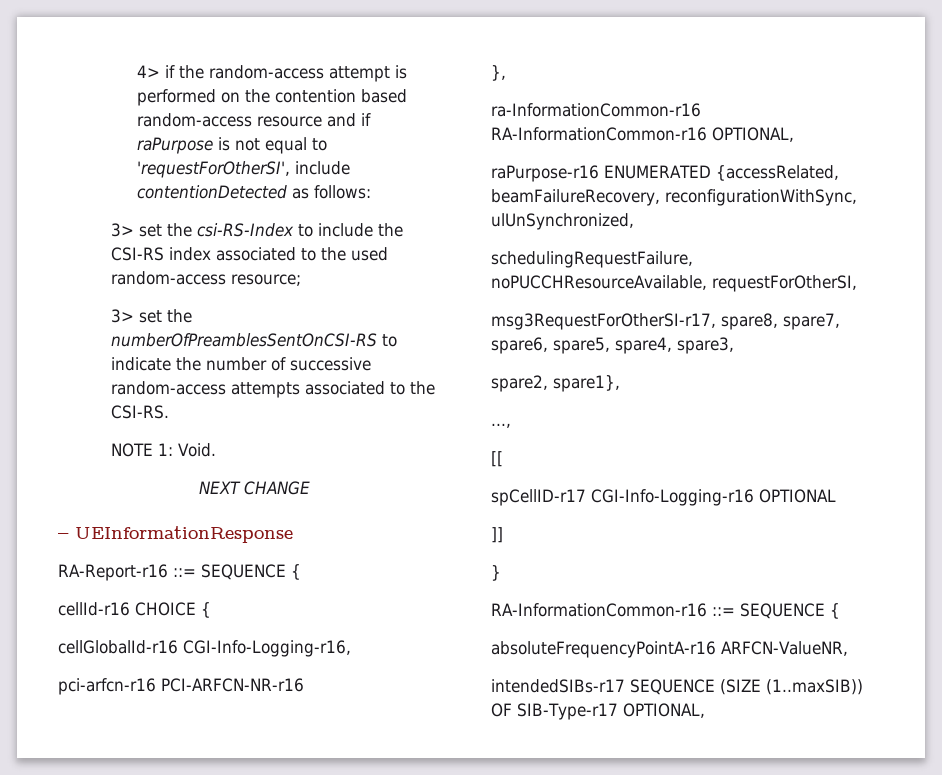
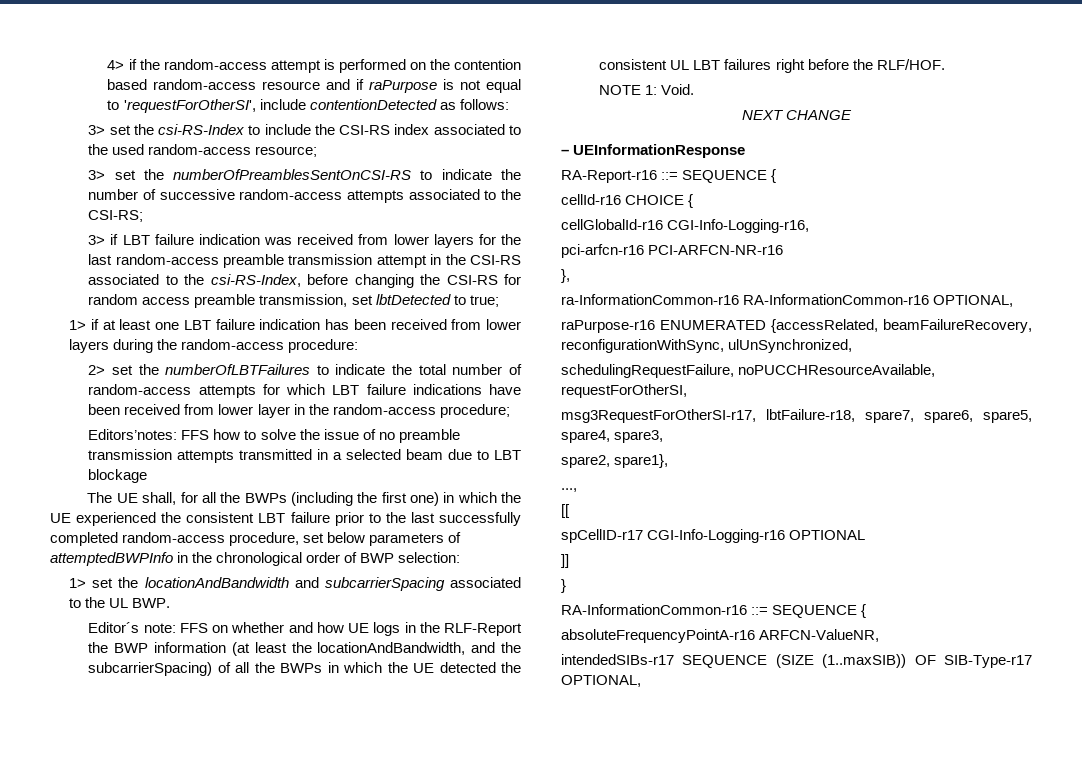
[110,405,169,419] CSI-RS. -> [88,210,144,222] [88,234,521,248] [88,254,522,268] [88,274,521,288] [88,294,499,308] [69,319,521,330] [69,339,359,353] [88,364,523,375] [88,384,521,398] [88,404,510,418] [88,429,460,443] [88,449,521,463] [88,469,148,483] [87,492,521,506] [50,512,522,526] [50,532,462,546] [50,552,461,566] [69,577,521,591] [69,597,171,608] [88,622,522,636] [88,642,521,656] [88,662,522,676] [599,59,945,73] CSI-RS; // 3> if LBT failure indication was received from lower layers for the last random-access preamble transmission attempt in the CSI-RS associated to the csi-RS-Index, before changing the CSI-RS for random access preamble transmission, set lbtDetected to true; // 1> if at least one LBT failure indication has been received from lower layers during the random-access procedure: // 2> set the numberOfLBTFailures to indicate the total number of random-access attempts for which LBT failure indications have been received from lower layer in the random-access procedure; // Editors’notes: FFS how to solve the issue of no preamble transmission attempts transmitted in a selected beam due to LBT blockage // The UE shall, for all the BWPs (including the first one) in which the UE experienced the consistent LBT failure prior to the last successfully completed random-access procedure, set below parameters of attemptedBWPInfo in the chronological order of BWP selection: // 1> set the locationAndBandwidth and subcarrierSpacing associated to the UL BWP. // Editor´s note: FFS on whether and how UE logs in the RLF-Report the BWP information (at least the locationAndBandwidth, and the subcarrierSpacing) of all the BWPs in which the UE detected the consistent UL LBT failures right before the RLF/HOF.
[721,313,778,330] spare8, -> [766,409,855,422] lbtFailure-r18,

